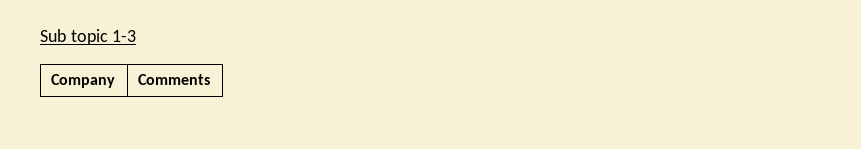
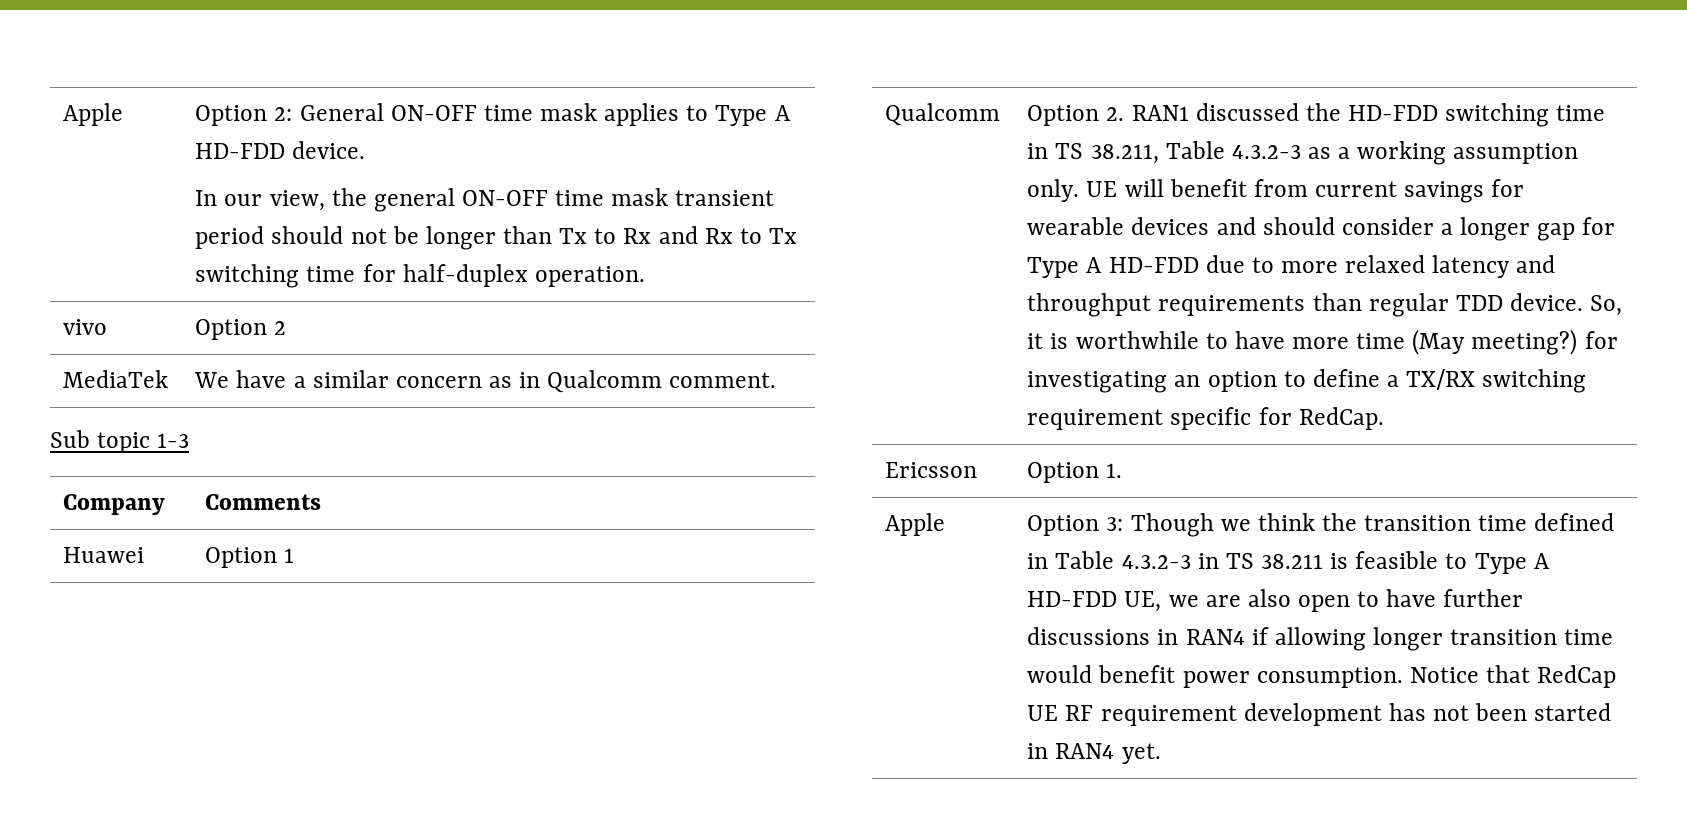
(40, 35) none -> [63,103,124,126] [195,103,791,126] [195,141,366,159] [195,188,775,212] [195,226,798,250] [195,264,645,288] [63,319,108,335] [195,319,287,340] [63,370,169,388] [194,370,777,393] Apple | Option 2: General ON-OFF time mask applies to Type A HD-FDD device. // In our view, the general ON-OFF time mask transient period should not be longer than Tx to Rx and Rx to Tx switching time for half-duplex operation. // vivo | Option 2 // MediaTek | We have a similar concern as in Qualcomm comment. //
(211, 79) none -> [63,547,145,563] [205,547,295,568] [885,103,1001,126] [1027,103,1606,127] [1027,141,1579,165] [1027,179,1525,203] [1027,217,1616,241] [1027,255,1556,278] [1027,293,1623,317] [1027,329,1618,355] [1027,369,1587,393] [1027,407,1384,430] [885,462,978,478] [1027,462,1123,483] [885,513,946,536] [1027,513,1615,537] [1027,551,1550,574] [1027,589,1524,612] [1027,627,1614,651] [1027,665,1617,688] [1027,703,1612,726] [1027,743,1161,764] // Huawei | Option 1 // Qualcomm | Option 2. RAN1 discussed the HD-FDD switching time in TS 38.211, Table 4.3.2-3 as a working assumption only. UE will benefit from current savings for wearable devices and should consider a longer gap for Type A HD-FDD due to more relaxed latency and throughput requirements than regular TDD device. So, it is worthwhile to have more time (May meeting?) for investigating an option to define a TX/RX switching requirement specific for RedCap. // Ericsson | Option 1. // Apple | Option 3: Though we think the transition time defined in Table 4.3.2-3 in TS 38.211 is feasible to Type A HD-FDD UE, we are also open to have further discussions in RAN4 if allowing longer transition time would benefit power consumption. Notice that RedCap UE RF requirement development has not been started in RAN4 yet.

